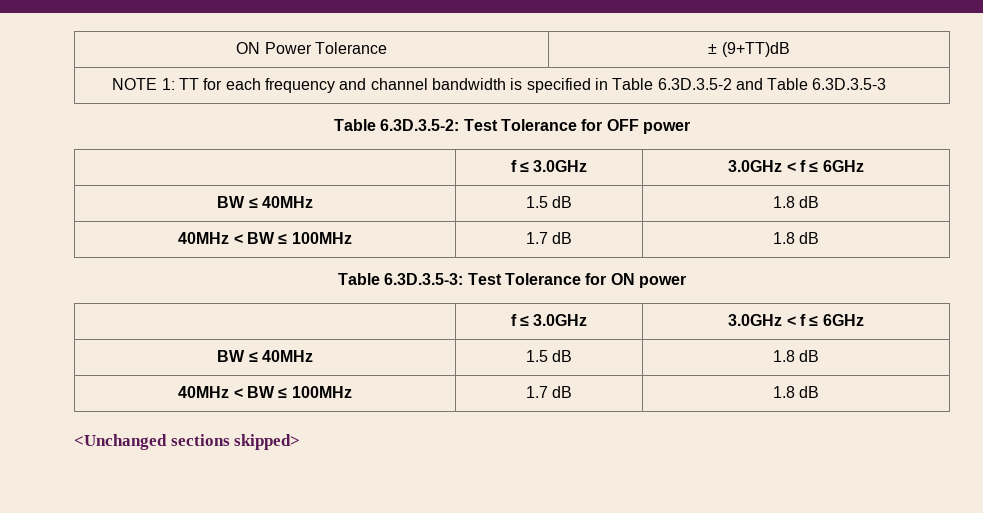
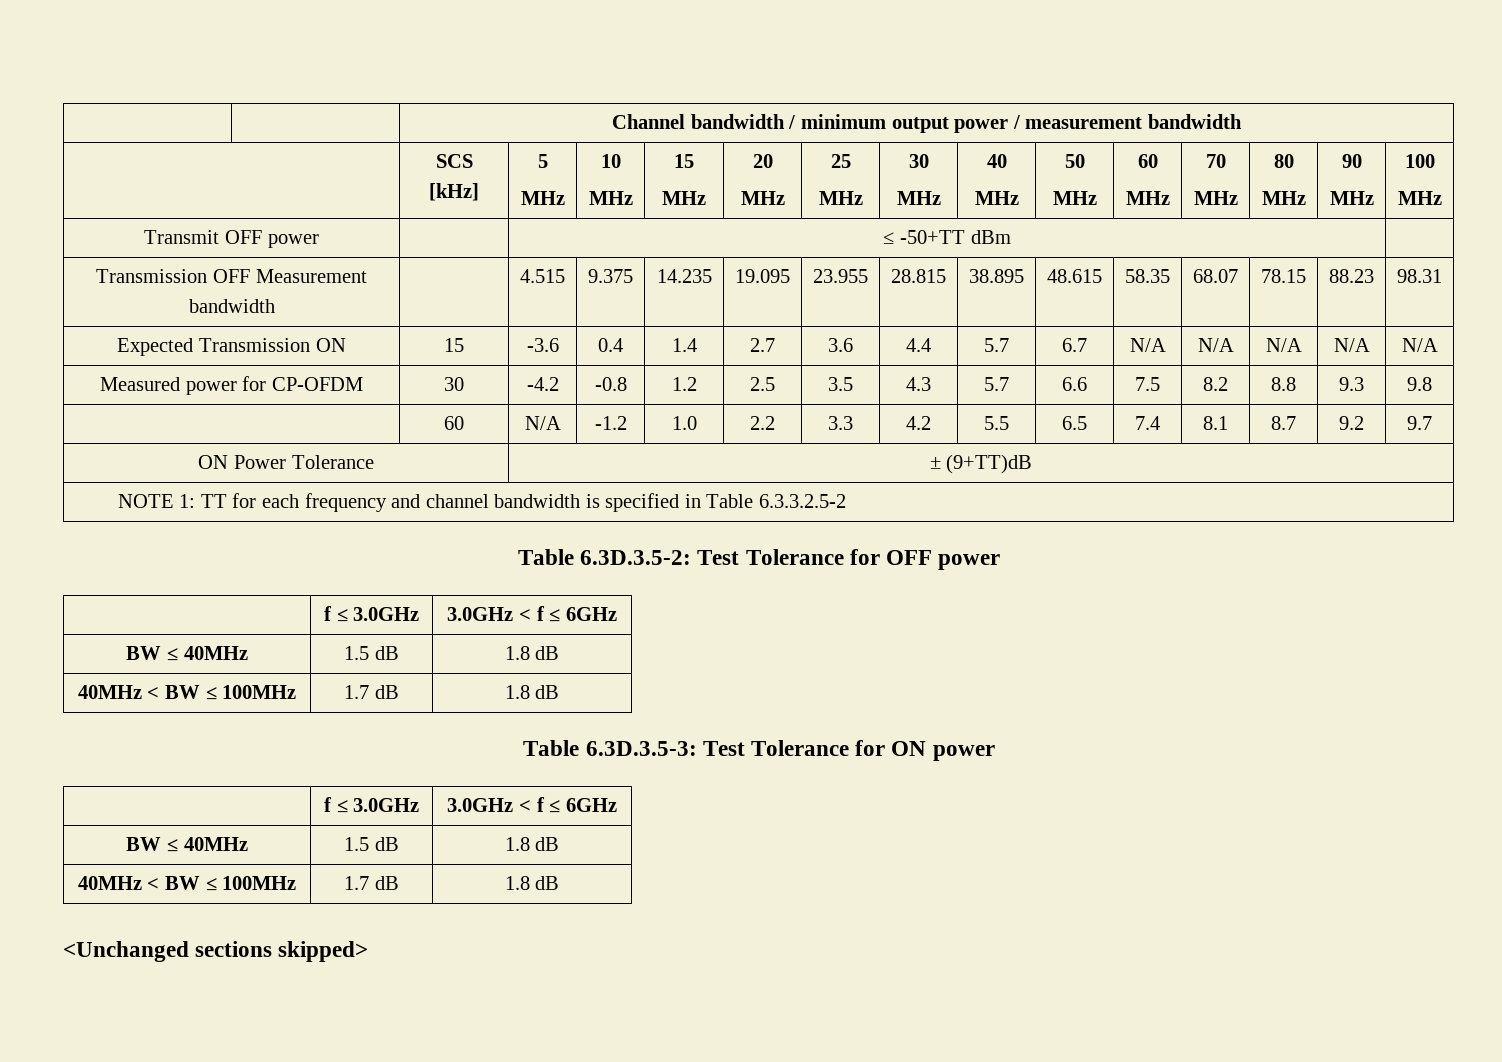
(236, 48) none -> [612,114,1242,133] [435,154,473,168] [429,183,479,201] [537,154,548,168] [520,191,565,205] [600,154,621,168] [588,191,633,205] [674,154,694,168] [662,191,706,205] [752,154,773,168] [740,191,785,205] [830,154,851,168] [818,191,863,205] [908,154,929,168] [896,191,941,205] [986,154,1007,168] [974,191,1019,205] [1064,154,1085,168] [1052,191,1097,205] [1137,154,1158,168] [1125,191,1170,205] [1205,154,1226,168] [1193,191,1238,205] [1273,154,1294,168] [1261,191,1306,205] [1341,154,1362,168] [1329,191,1374,205] [1404,154,1435,168] [1397,191,1442,205] [144,230,319,248] [883,230,1011,244] [96,269,367,283] [188,299,275,313] [520,269,565,283] [588,269,633,283] [656,269,712,283] [735,269,790,283] [813,269,868,283] [891,269,946,283] [969,269,1024,283] [1047,269,1102,283] [1125,269,1170,283] [1193,269,1238,283] [1261,269,1306,283] [1329,269,1374,283] [1397,269,1442,283] [117,338,346,356] [444,338,464,352] [526,338,559,352] [598,338,623,352] [671,338,697,352] [750,338,775,352] [828,338,853,352] [906,338,931,352] [984,338,1009,352] [1062,338,1087,352] [1129,338,1166,352] [1197,338,1234,352] [1265,338,1302,352] [1333,338,1370,352] [1401,338,1438,352] [100,376,363,395] [444,377,464,391] [526,377,559,391] [594,377,627,391] [671,377,697,391] [750,377,775,391] [828,377,853,391] [906,377,931,391] [984,377,1009,391] [1062,377,1087,391] [1135,377,1160,391] [1203,377,1228,391] [1271,377,1296,391] [1339,377,1364,391] [1407,377,1432,391] [444,416,464,430] [524,416,561,430] [594,416,627,430] [671,416,697,430] [750,416,775,430] [828,416,853,430] [906,416,931,430] [984,416,1009,430] [1062,416,1087,430] [1135,416,1160,430] [1203,416,1228,430] [1271,416,1296,430] [1339,416,1364,430] [1407,416,1432,430] | | Channel bandwidth / minimum output power / measurement bandwidth // | SCS [kHz] | 5 // MHz | 10 // MHz | 15 // MHz | 20 // MHz | 25 // MHz | 30 // MHz | 40 // MHz | 50 // MHz | 60 // MHz | 70 // MHz | 80 // MHz | 90 // MHz | 100 // MHz // Transmit OFF power | | ≤ -50+TT dBm | // Transmission OFF Measurement bandwidth | | 4.515 | 9.375 | 14.235 | 19.095 | 23.955 | 28.815 | 38.895 | 48.615 | 58.35 | 68.07 | 78.15 | 88.23 | 98.31 // Expected Transmission ON | 15 | -3.6 | 0.4 | 1.4 | 2.7 | 3.6 | 4.4 | 5.7 | 6.7 | N/A | N/A | N/A | N/A | N/A // Measured power for CP-OFDM | 30 | -4.2 | -0.8 | 1.2 | 2.5 | 3.5 | 4.3 | 5.7 | 6.6 | 7.5 | 8.2 | 8.8 | 9.3 | 9.8 // | 60 | N/A | -1.2 | 1.0 | 2.2 | 3.3 | 4.2 | 5.5 | 6.5 | 7.4 | 8.1 | 8.7 | 9.2 | 9.7 //
[657,78,887,90] 6.3D.3.5-2 and Table 6.3D.3.5-3 -> [758,494,846,508] 6.3.3.2.5-2

